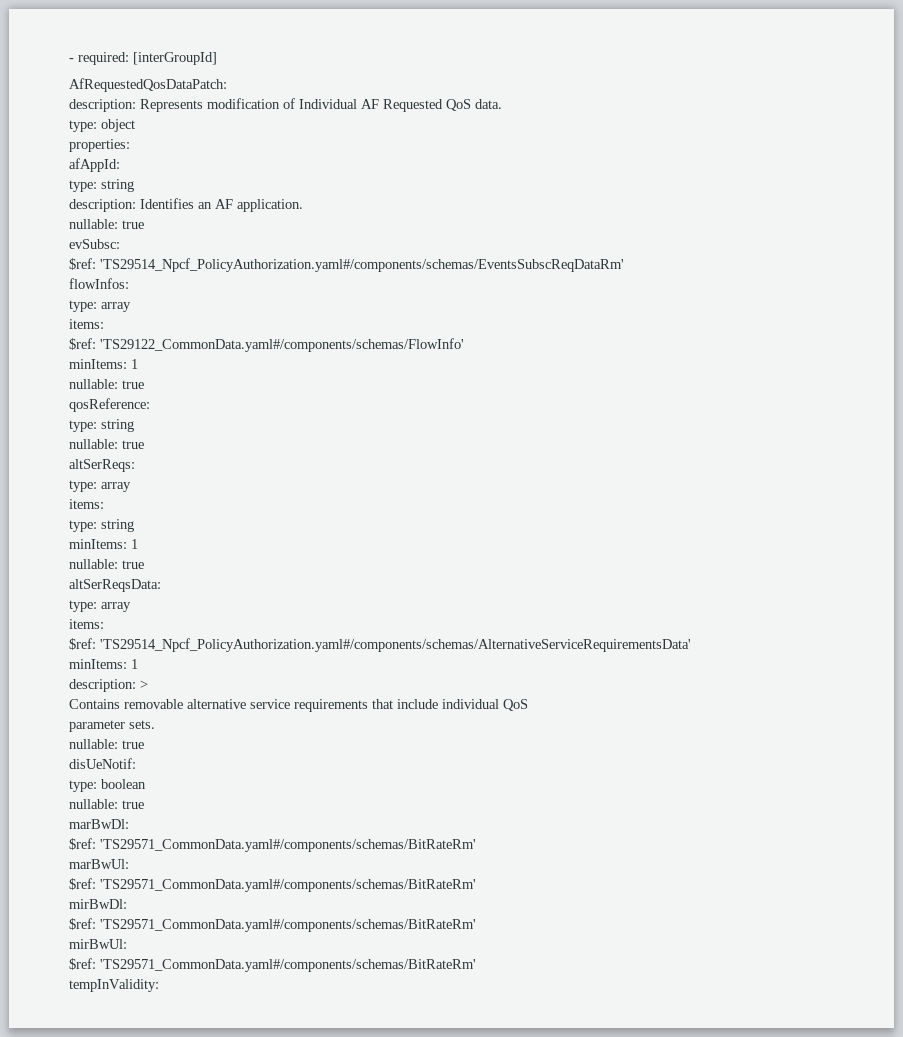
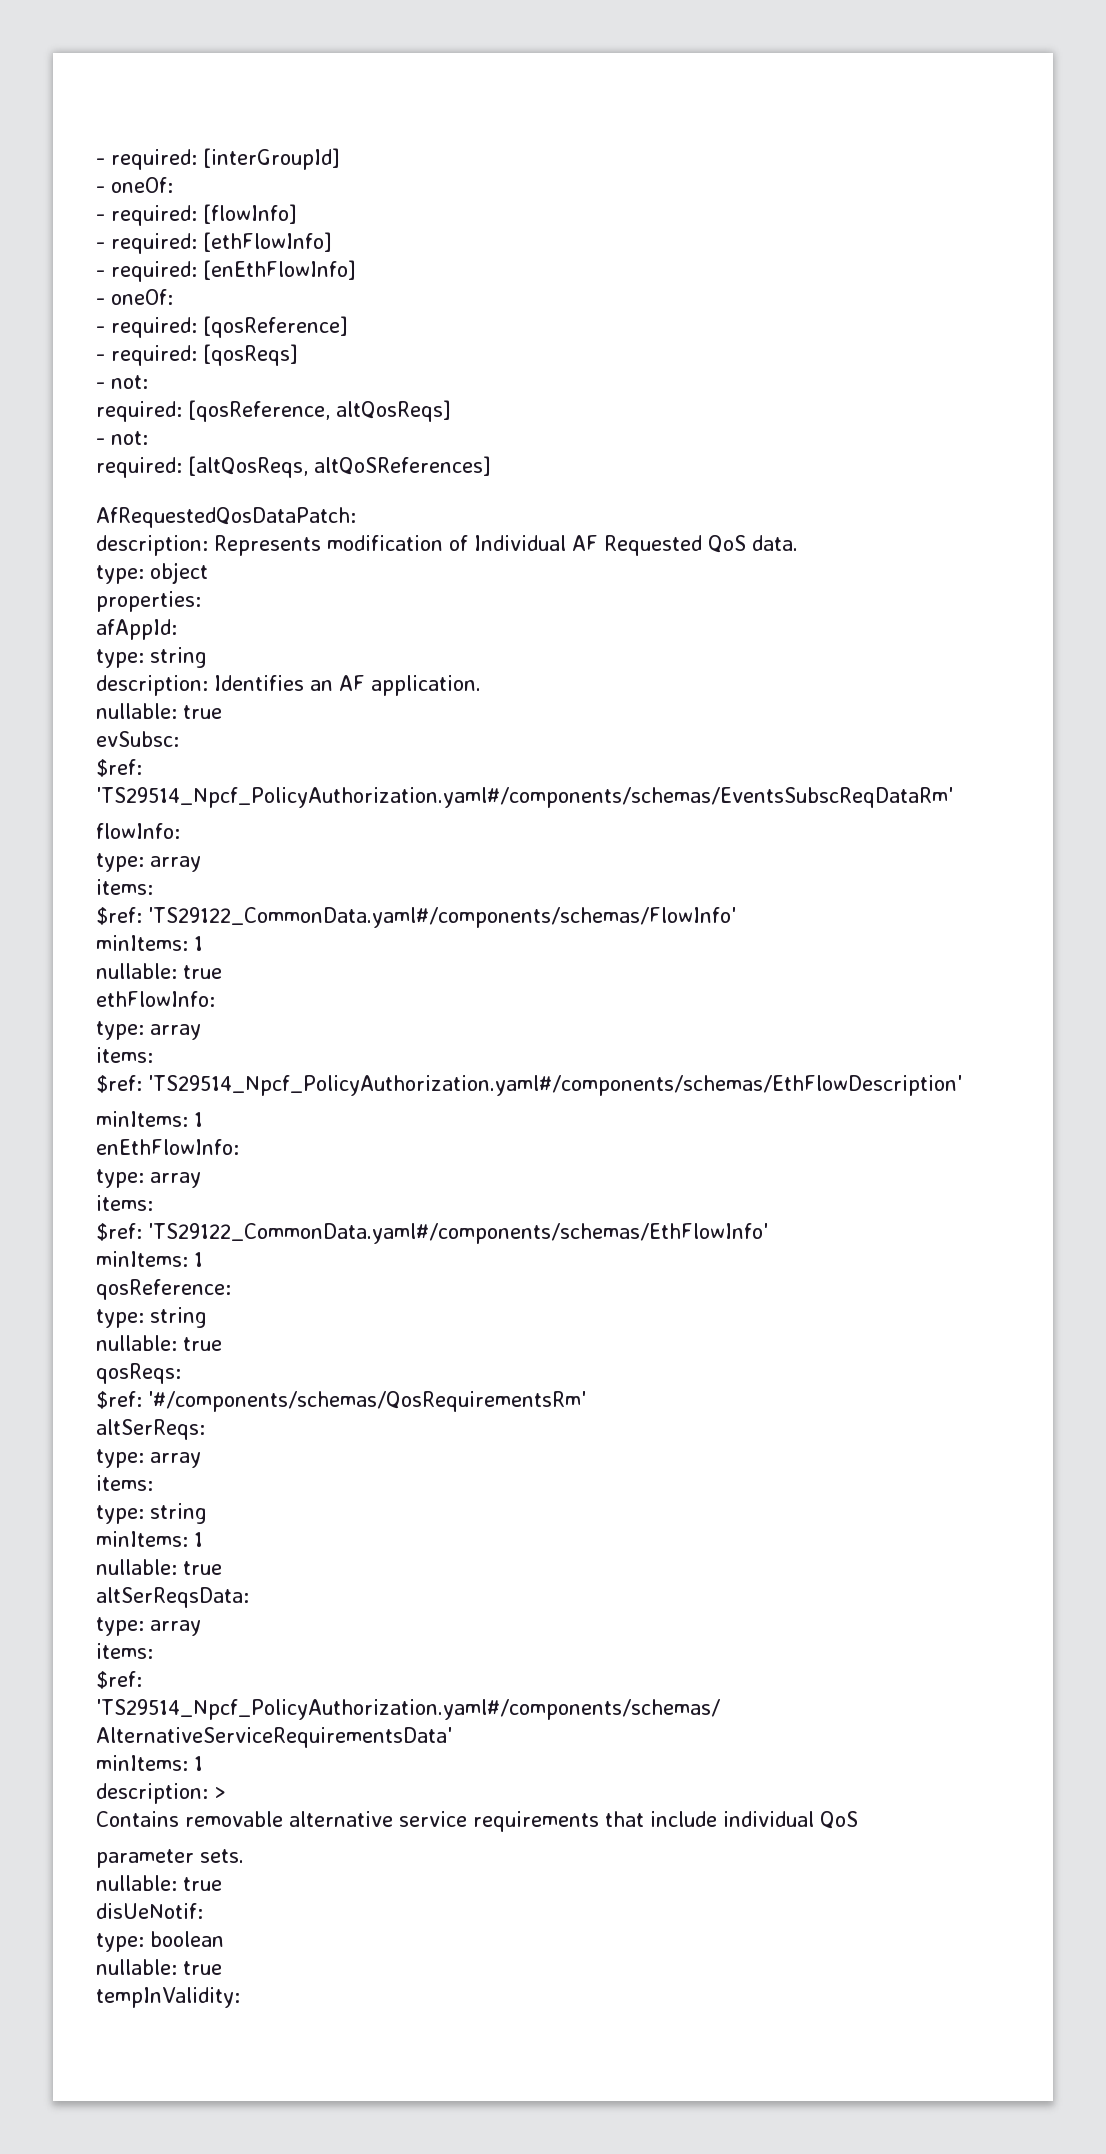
(217, 58) none -> [96,177,173,193] [96,204,297,226] [96,232,332,254] [96,260,356,282] [96,289,173,305] [96,316,348,338] [96,344,298,366] [96,375,148,389] [96,400,451,422] [96,431,148,445] [96,456,491,478] // - oneOf: // - required: [flowInfo] // - required: [ethFlowInfo] // - required: [enEthFlowInfo] // - oneOf: // - required: [qosReference] // - required: [qosReqs] // - not: // required: [qosReference, altQosReqs] // - not: // required: [altQosReqs, altQoSReferences]
[69,278,129,289] flowInfos: -> [96,823,180,839] flowInfo:
(144, 384) none -> [96,991,215,1007] [96,1021,201,1040] [96,1047,153,1063] [96,1075,962,1096] [96,1111,203,1127] [96,1139,239,1155] [96,1169,201,1188] [96,1195,153,1211] [96,1223,768,1244] [96,1251,203,1267] // ethFlowInfo: // type: array // items: // $ref: 'TS29514_Npcf_PolicyAuthorization.yaml#/components/schemas/EthFlowDescription' // minItems: 1 // enEthFlowInfo: // type: array // items: // $ref: 'TS29122_CommonData.yaml#/components/schemas/EthFlowInfo' // minItems: 1
(144, 444) none -> [96,1363,181,1384] [96,1391,586,1412] // qosReqs: // $ref: '#/components/schemas/QosRequirementsRm'
[69,819,129,829] [69,838,476,852] [69,859,129,869] [69,878,476,892] [69,899,127,909] [69,918,476,932] [69,939,127,949] [69,958,476,972] // marBwDl: // $ref: 'TS29571_CommonData.yaml#/components/schemas/BitRateRm' // marBwUl: // $ref: 'TS29571_CommonData.yaml#/components/schemas/BitRateRm' // mirBwDl: // $ref: 'TS29571_CommonData.yaml#/components/schemas/BitRateRm' // mirBwUl: // $ref: 'TS29571_CommonData.yaml#/components/schemas/BitRateRm' -> (222, 1968) none

